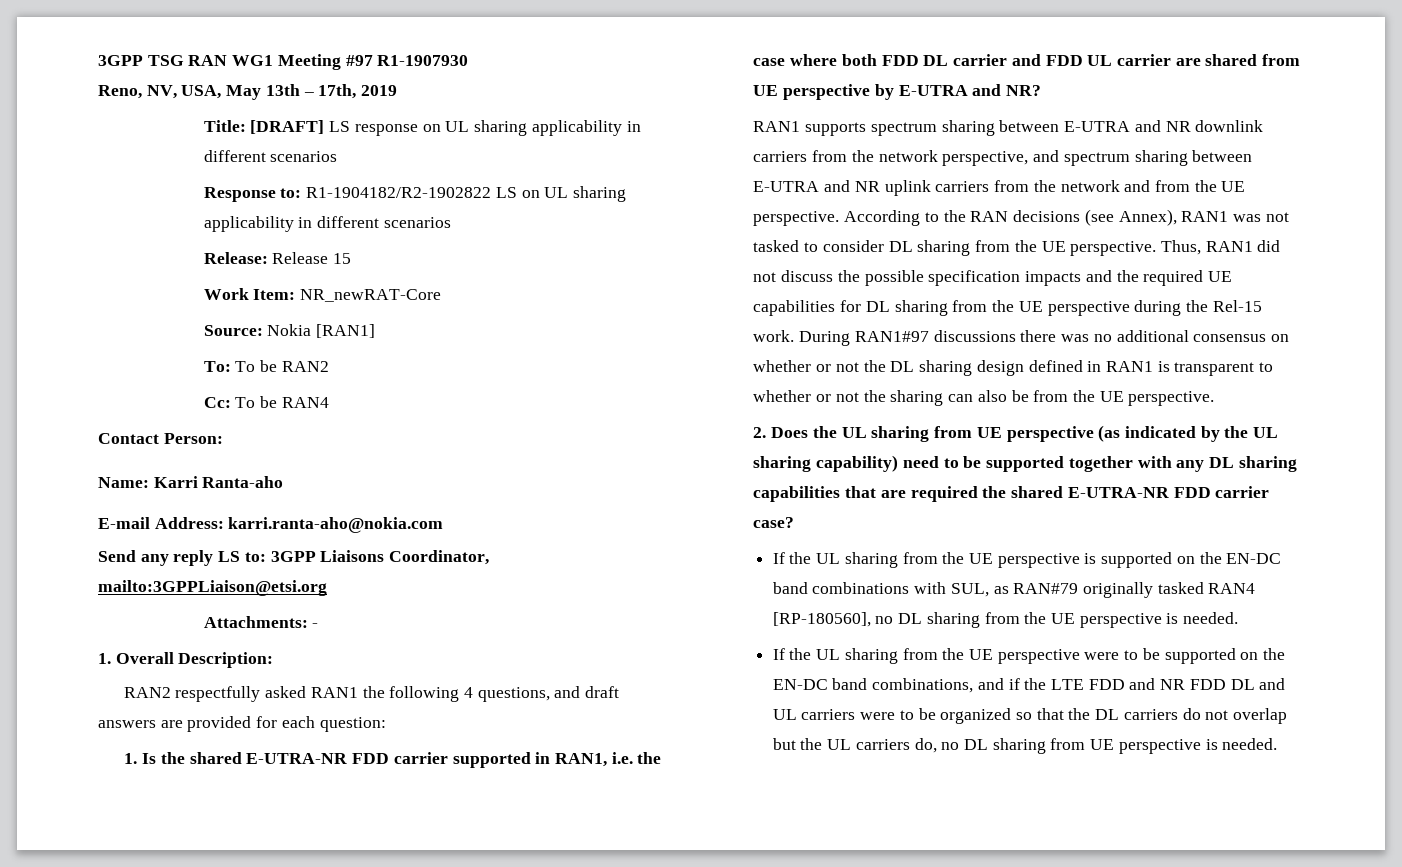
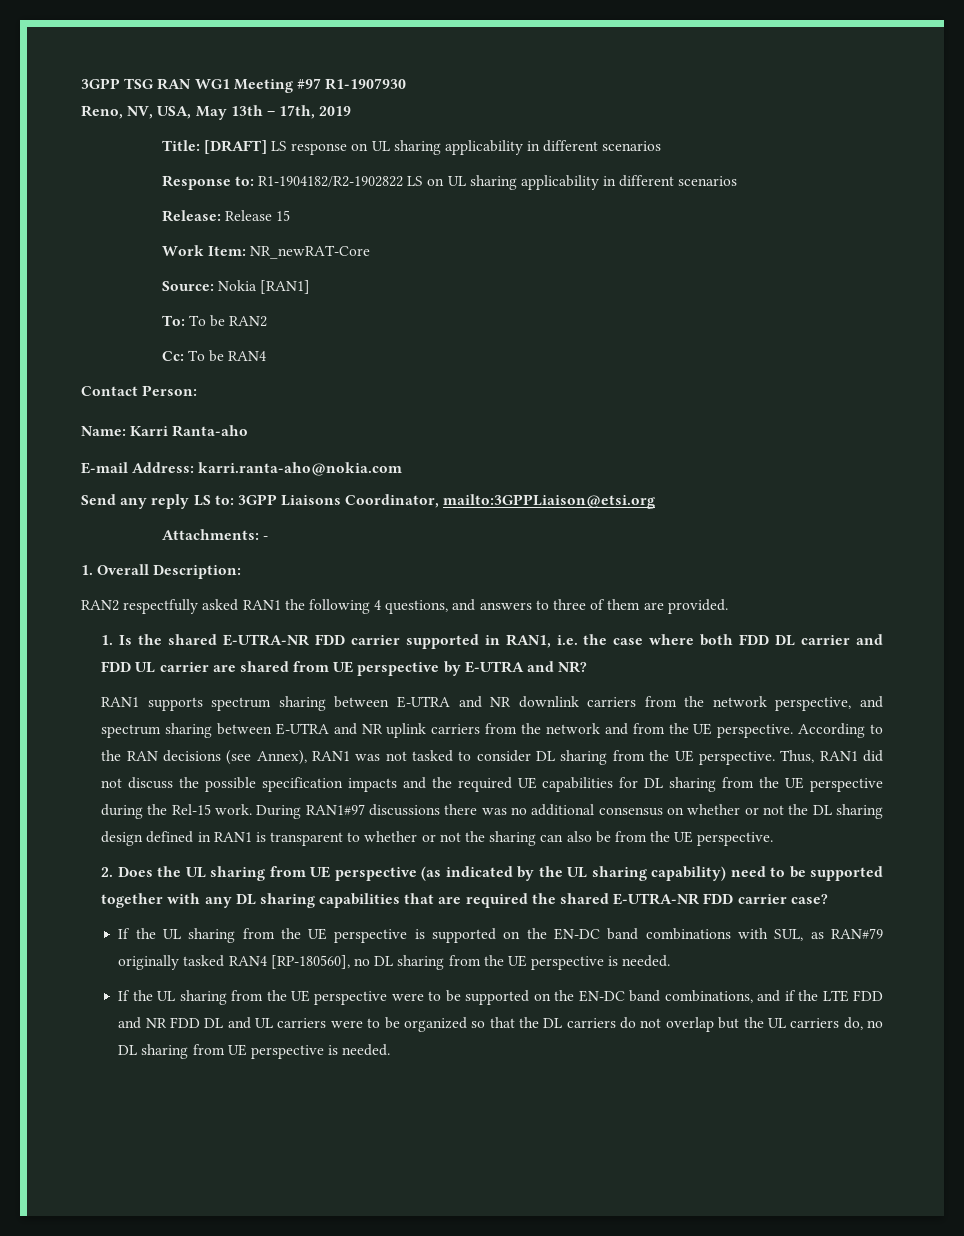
[585,686,620,698] [98,716,386,732] draft answers are provided for each question: -> [479,599,728,614] answers to three of them are provided.

